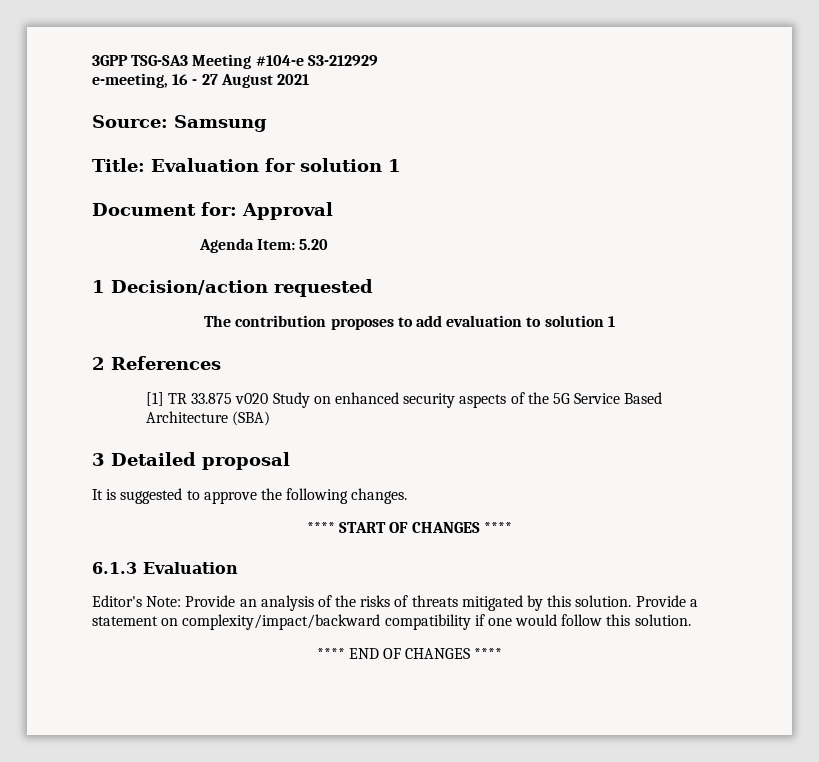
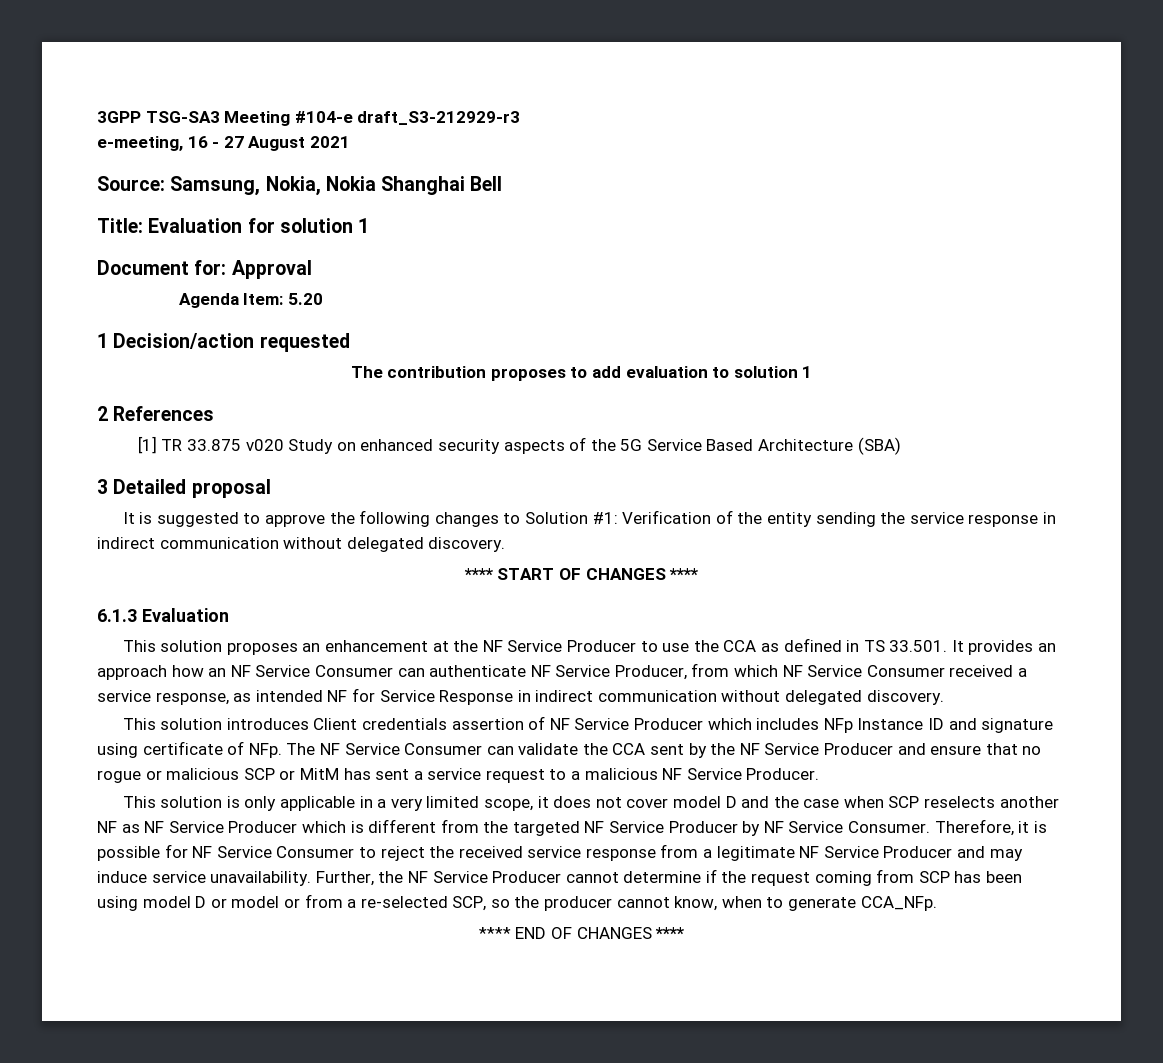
[307,55,378,66] S3-212929 -> [357,111,521,125] draft_S3-212929-r3
[174,115,267,132] Samsung -> [170,176,503,196] Samsung, Nokia, Nokia Shanghai Bell
[351,488,408,504] changes. -> [434,510,1056,527] [97,537,506,552] changes to Solution #1: Verification of the entity sending the service response in indirect communication without delegated discovery.
[92,595,698,611] [92,614,691,630] Editor's Note: Provide an analysis of the risks of threats mitigated by this solution. Provide a statement on complexity/impact/backward compatibility if one would follow this solution. -> [122,638,1057,655] [97,663,1028,680] [97,688,944,705] [122,716,1054,733] [97,741,1042,758] [97,768,820,783] [122,796,1059,811] [97,819,1047,836] [97,844,1023,861] [97,869,1023,886] [97,894,937,911] This solution proposes an enhancement at the NF Service Producer to use the CCA as defined in TS 33.501. It provides an approach how an NF Service Consumer can authenticate NF Service Producer, from which NF Service Consumer received a service response, as intended NF for Service Response in indirect communication without delegated discovery. // This solution introduces Client credentials assertion of NF Service Producer which includes NFp Instance ID and signature using certificate of NFp. The NF Service Consumer can validate the CCA sent by the NF Service Producer and ensure that no rogue or malicious SCP or MitM has sent a service request to a malicious NF Service Producer. // This solution is only applicable in a very limited scope, it does not cover model D and the case when SCP reselects another NF as NF Service Producer which is different from the targeted NF Service Producer by NF Service Consumer. Therefore, it is possible for NF Service Consumer to reject the received service response from a legitimate NF Service Producer and may induce service unavailability. Further, the NF Service Producer cannot determine if the request coming from SCP has been using model D or model or from a re-selected SCP, so the producer cannot know, when to generate CCA_NFp.

